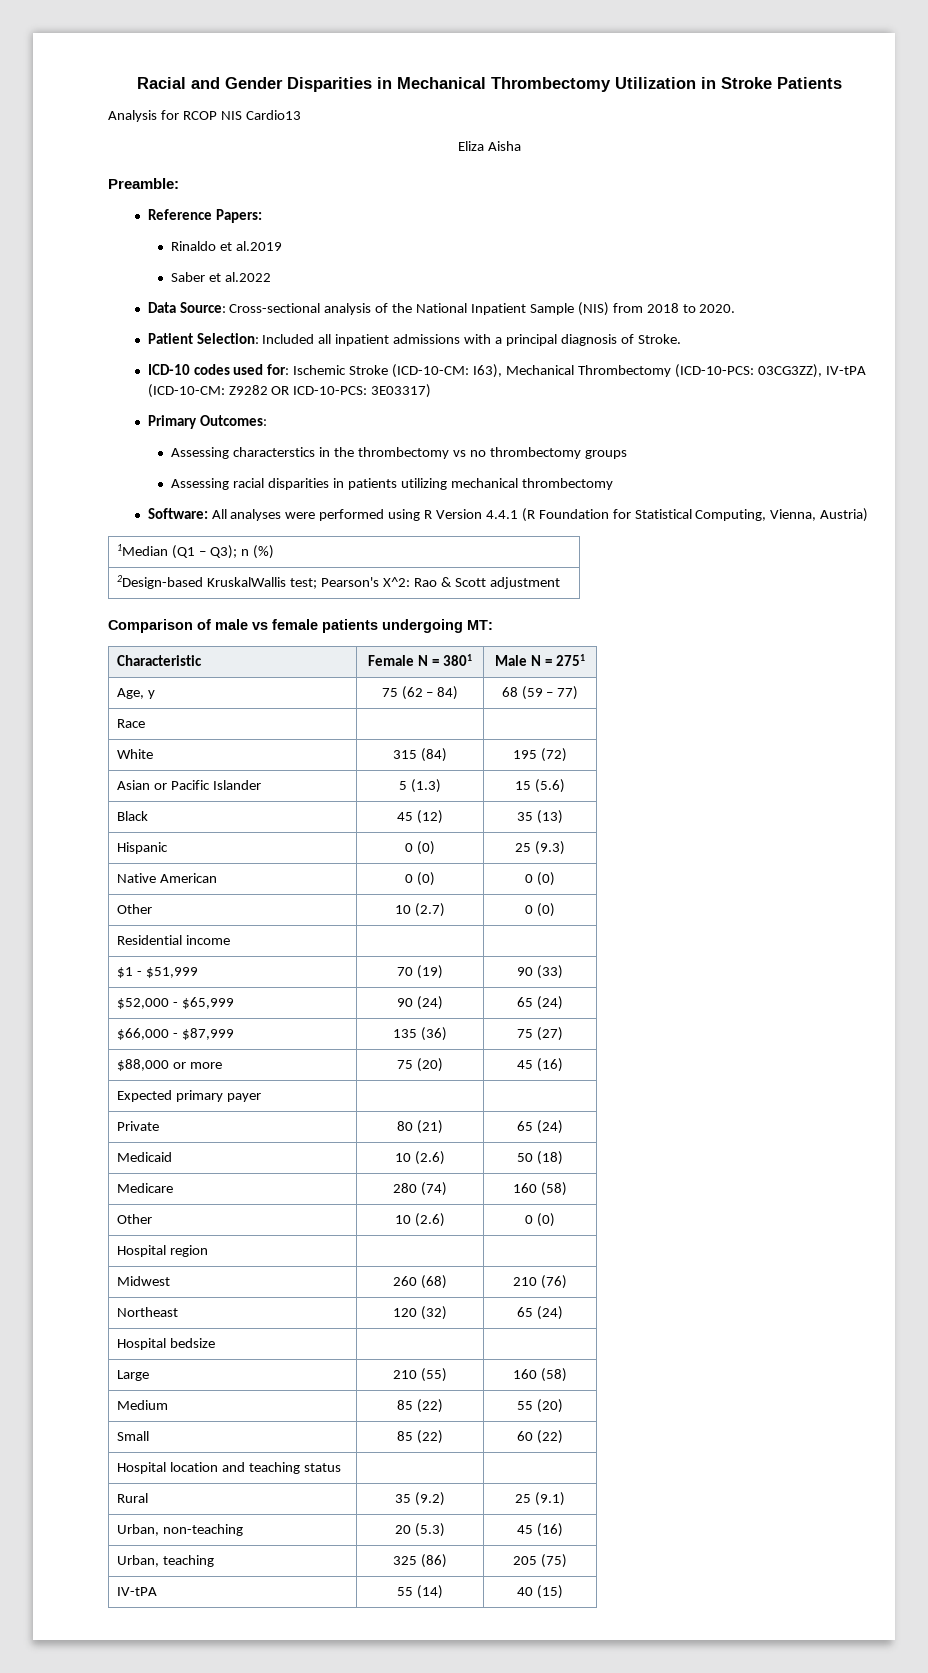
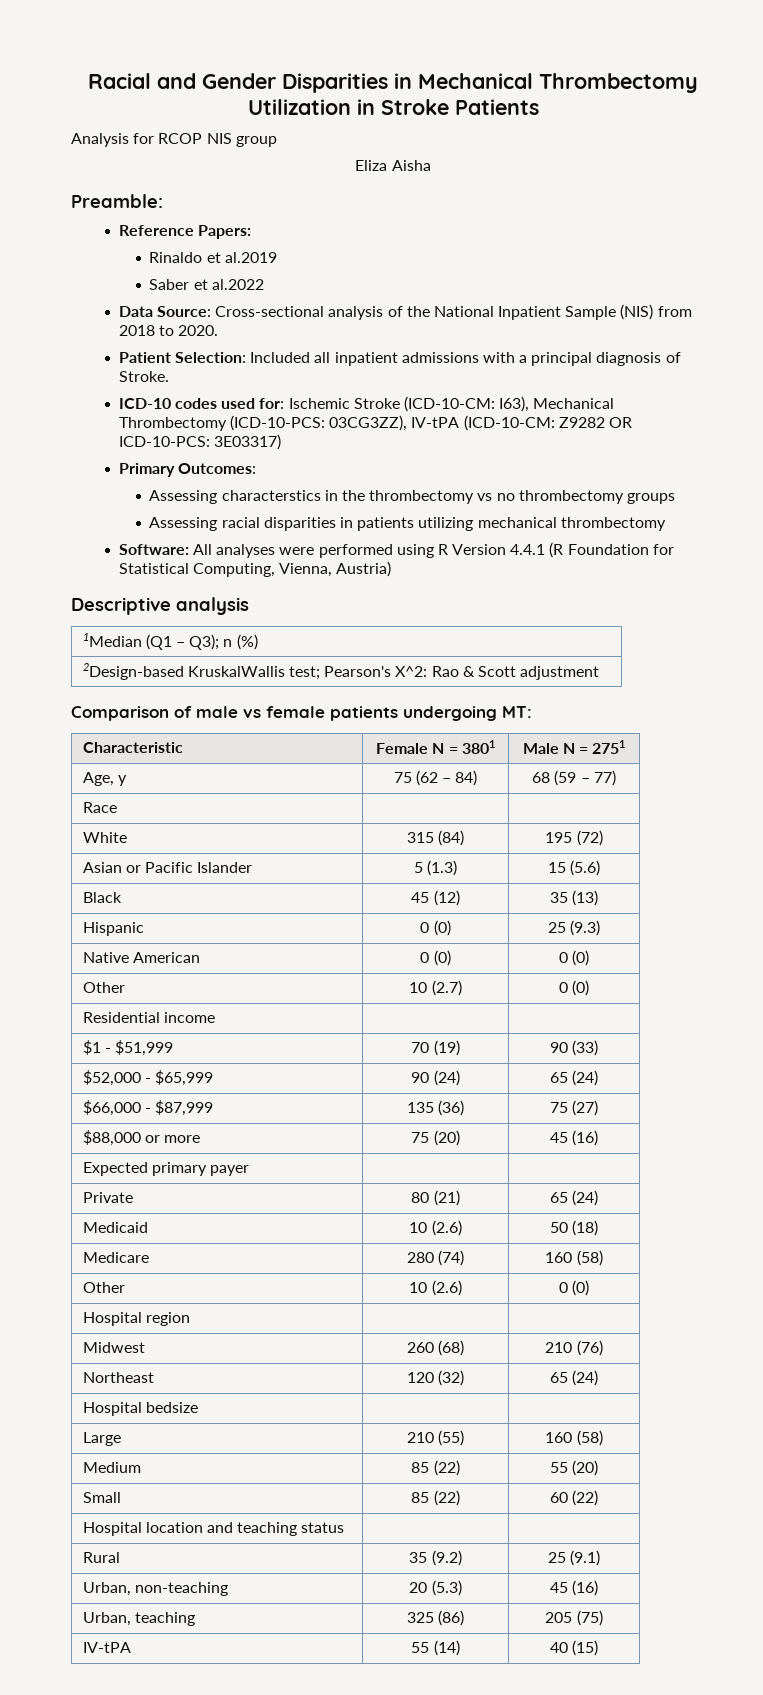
[245,110,301,120] Cardio13 -> [235,136,277,147] group
(869, 515) none -> [71,597,249,615] // Descriptive analysis

